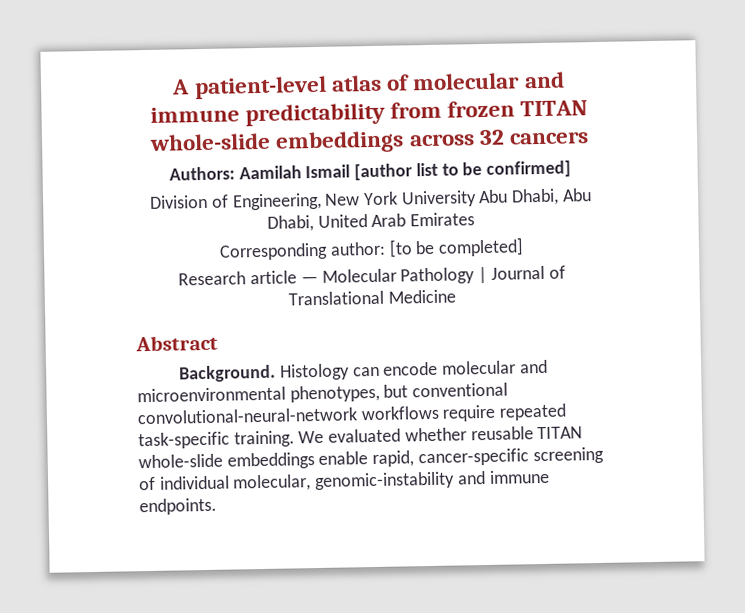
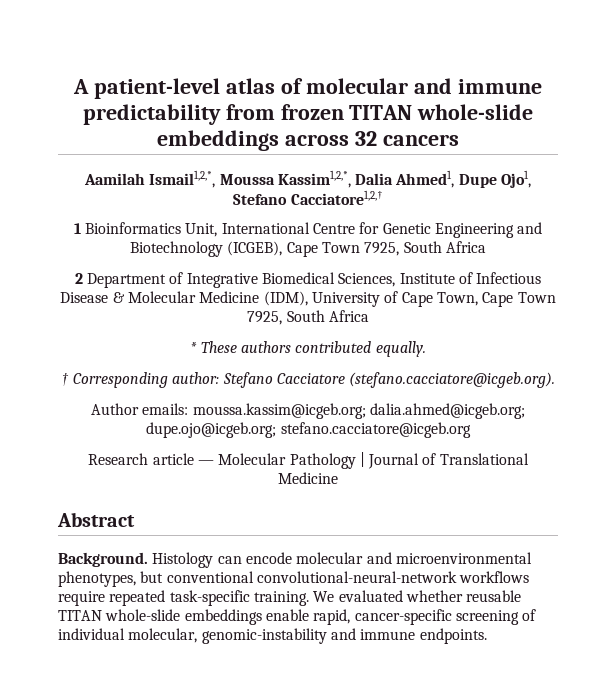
[168,160,572,181] [149,188,592,211] [266,212,476,232] [219,237,524,261] Authors: Aamilah Ismail [author list to be confirmed] // Division of Engineering, New York University Abu Dhabi, Abu Dhabi, United Arab Emirates // Corresponding author: [to be completed] -> [83,170,532,188] [233,190,383,205] [73,222,543,238] [130,241,486,257] [74,272,542,288] [60,291,556,307] [247,310,369,325] [190,341,426,357] [60,372,556,388] [91,403,525,419] [146,422,471,438] Aamilah Ismail1,2,*, Moussa Kassim1,2,*, Dalia Ahmed1, Dupe Ojo1, Stefano Cacciatore1,2,† // 1 Bioinformatics Unit, International Centre for Genetic Engineering and Biotechnology (ICGEB), Cape Town 7925, South Africa // 2 Department of Integrative Biomedical Sciences, Institute of Infectious Disease & Molecular Medicine (IDM), University of Cape Town, Cape Town 7925, South Africa // * These authors contributed equally. // † Corresponding author: Stefano Cacciatore (stefano.cacciatore@icgeb.org). // Author emails: moussa.kassim@icgeb.org; dalia.ahmed@icgeb.org; dupe.ojo@icgeb.org; stefano.cacciatore@icgeb.org

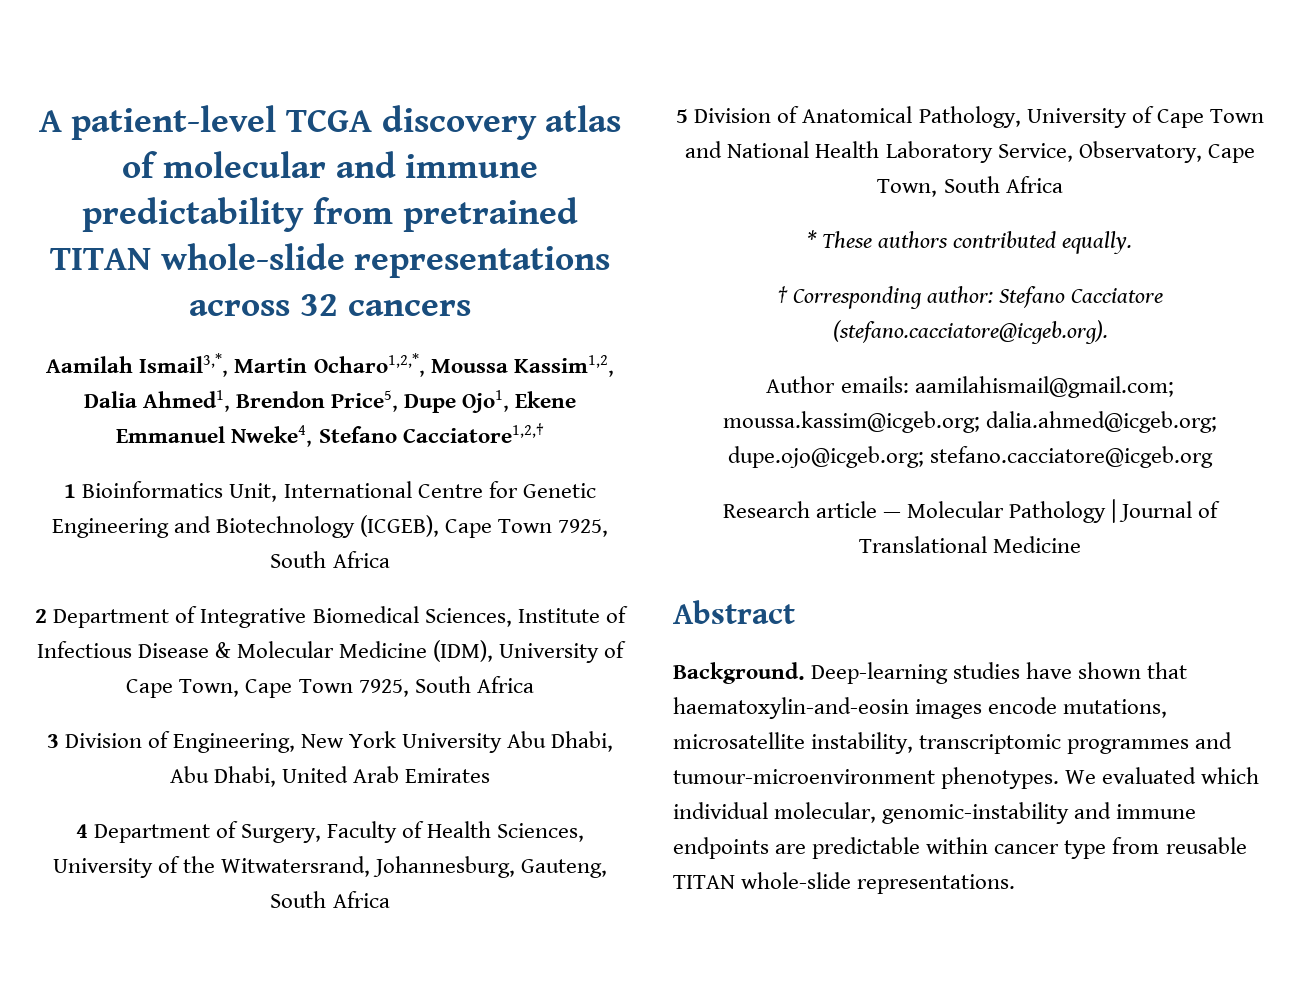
(221, 88) none -> [286,105,537,140] TCGA discovery
[280,104,534,120] [157,130,280,151] frozen TITAN whole-slide embeddings -> [402,197,578,232] [49,243,611,278] pretrained TITAN whole-slide representations
[149,170,532,188] Ismail1,2,*, Moussa Kassim1,2,*, Dalia Ahmed1, Dupe Ojo1, -> [139,353,614,377] [83,390,577,413] [116,425,313,447] Ismail3,*, Martin Ocharo1,2,*, Moussa Kassim1,2, Dalia Ahmed1, Brendon Price5, Dupe Ojo1, Ekene Emmanuel Nweke4,
(369, 316) none -> [46,731,614,753] [169,766,491,787] [75,821,585,843] [52,856,608,878] [270,891,390,908] [676,106,1264,128] [685,141,1255,163] [877,176,1063,197] // 3 Division of Engineering, New York University Abu Dhabi, Abu Dhabi, United Arab Emirates // 4 Department of Surgery, Faculty of Health Sciences, University of the Witwatersrand, Johannesburg, Gauteng, South Africa // 5 Division of Anatomical Pathology, University of Cape Town and National Health Laboratory Service, Observatory, Cape Town, South Africa
(189, 409) none -> [914,376,1174,398] aamilahismail@gmail.com;
[152,552,532,568] [58,571,530,587] [58,590,522,606] [58,609,537,625] Histology can encode molecular and microenvironmental phenotypes, but conventional convolutional-neural-network workflows require repeated task-specific training. We evaluated whether reusable TITAN whole-slide embeddings enable rapid, cancer-specific screening of -> [811,662,1188,684] [673,697,1168,719] [673,732,1233,754] [673,767,1260,789] Deep-learning studies have shown that haematoxylin-and-eosin images encode mutations, microsatellite instability, transcriptomic programmes and tumour-microenvironment phenotypes. We evaluated which
[419,628,487,644] endpoints. -> [673,837,1247,859] [673,872,1016,894] endpoints are predictable within cancer type from reusable TITAN whole-slide representations.

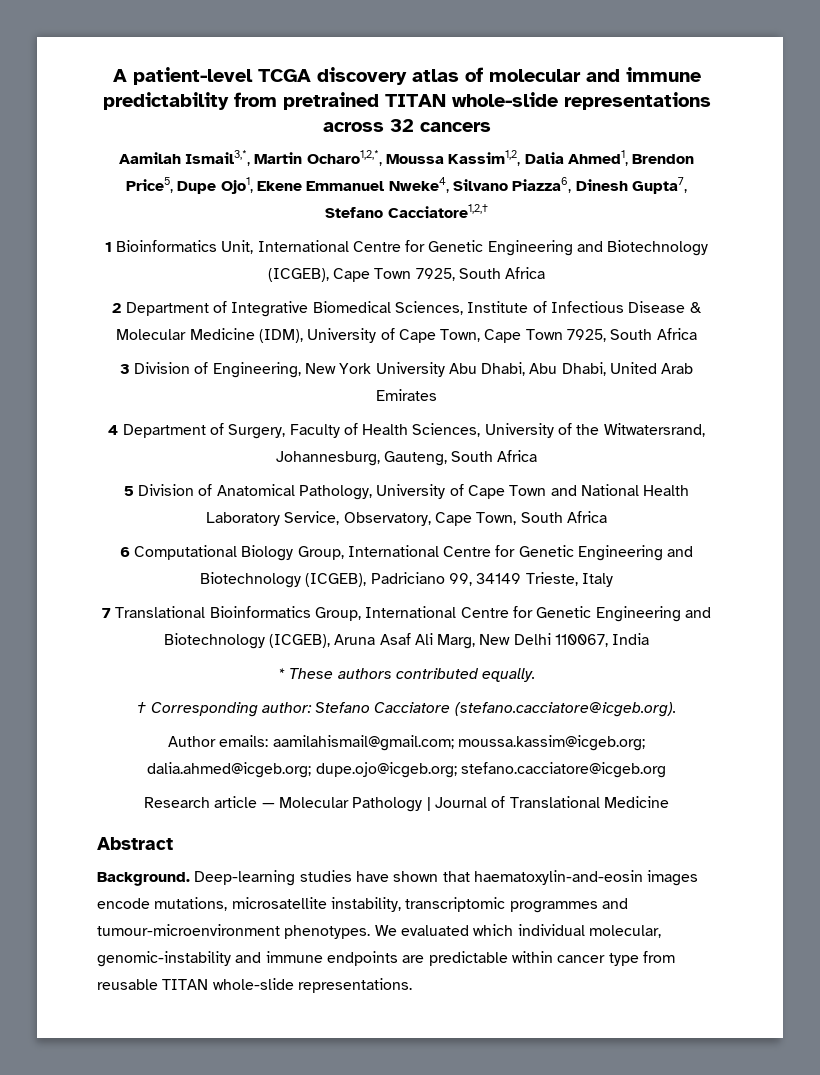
(313, 436) none -> [452,177,687,194] Silvano Piazza6, Dinesh Gupta7,
(1063, 184) none -> [119,545,694,561] [200,572,613,588] [102,606,711,622] [163,633,650,649] // 6 Computational Biology Group, International Centre for Genetic Engineering and Biotechnology (ICGEB), Padriciano 99, 34149 Trieste, Italy // 7 Translational Bioinformatics Group, International Centre for Genetic Engineering and Biotechnology (ICGEB), Aruna Asaf Ali Marg, New Delhi 110067, India

